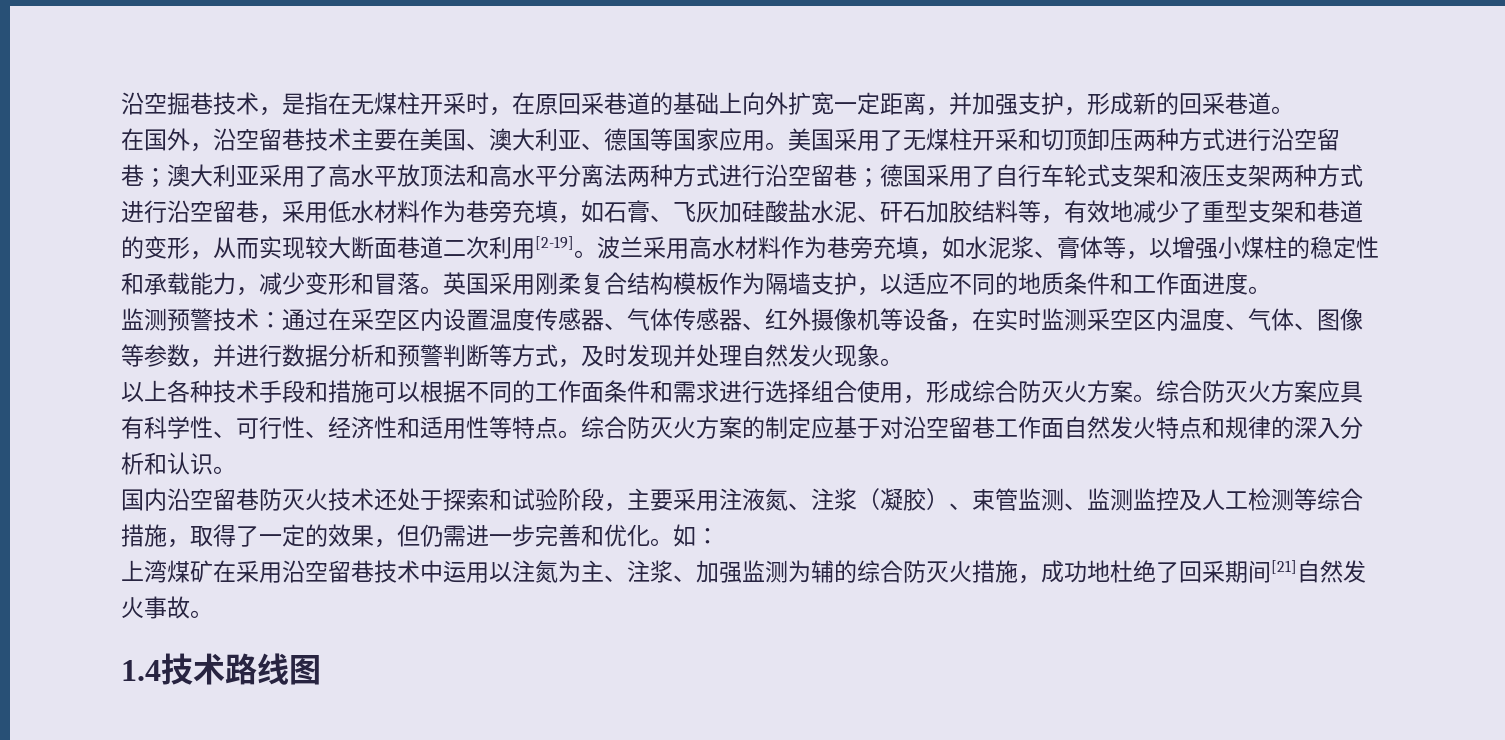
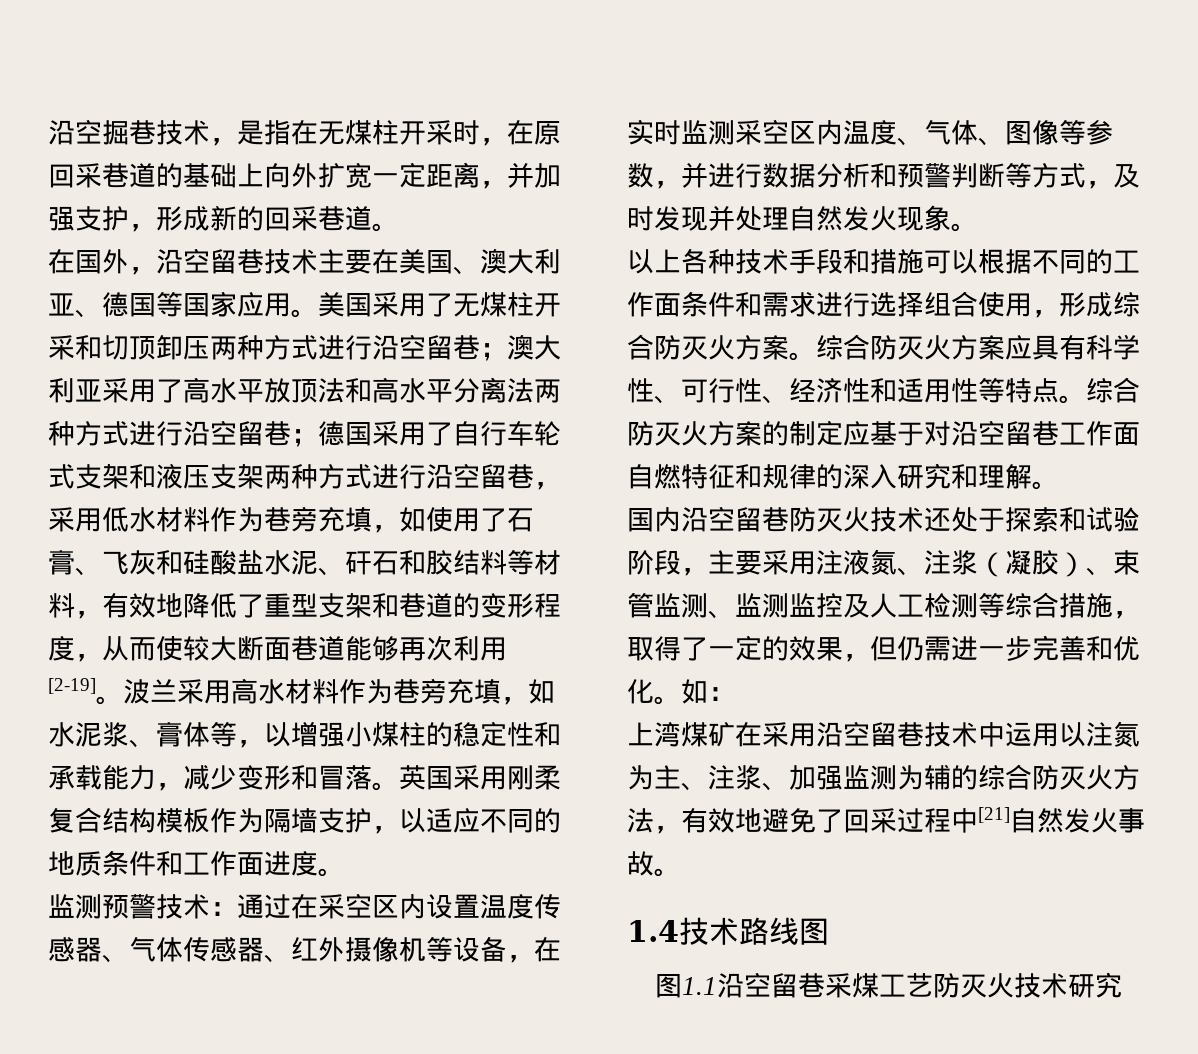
(604, 211) none -> [426,507,507,532] 使用了
[719,200,742,223] 加 -> [156,550,183,575] 和
[926,200,949,223] 加 -> [399,550,426,575] 和
[1041,200,1179,224] ，有效地减少 -> [534,550,561,575] [48,593,237,619] 材料，有效地降低
[190,236,305,260] ，从而实现 -> [534,593,561,618] [48,636,183,662] 程度，从而使
[443,240,466,256] 二 -> [345,636,426,661] 能够再
[1087,416,1202,439] 然发火特点 -> [654,464,735,489] 燃特征
[1340,416,1363,439] [121,452,213,475] 分析和认识 -> [897,463,1032,489] 研究和理解
[972,560,1271,584] 措施，成功地杜绝了回采期间 -> [1113,765,1140,790] [627,808,978,834] 方法，有效地避免了回采过程中
(321, 670) none -> [655,972,1122,998] // 图1.1沿空留巷采煤工艺防灭火技术研究

